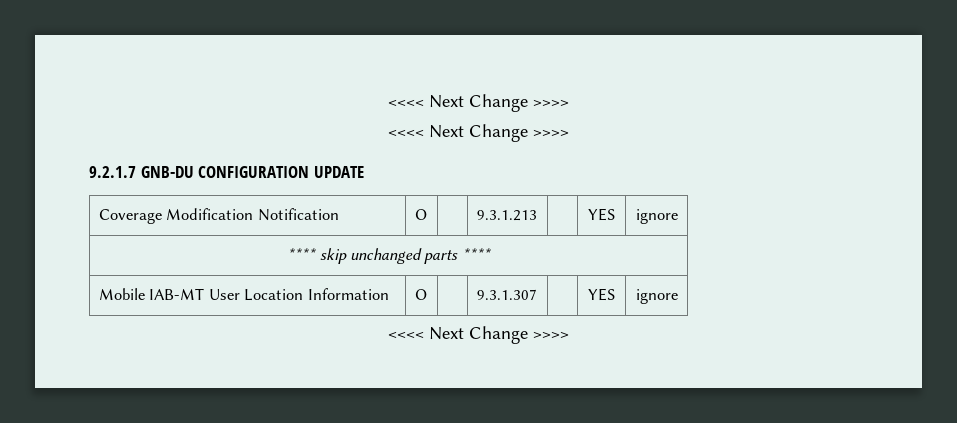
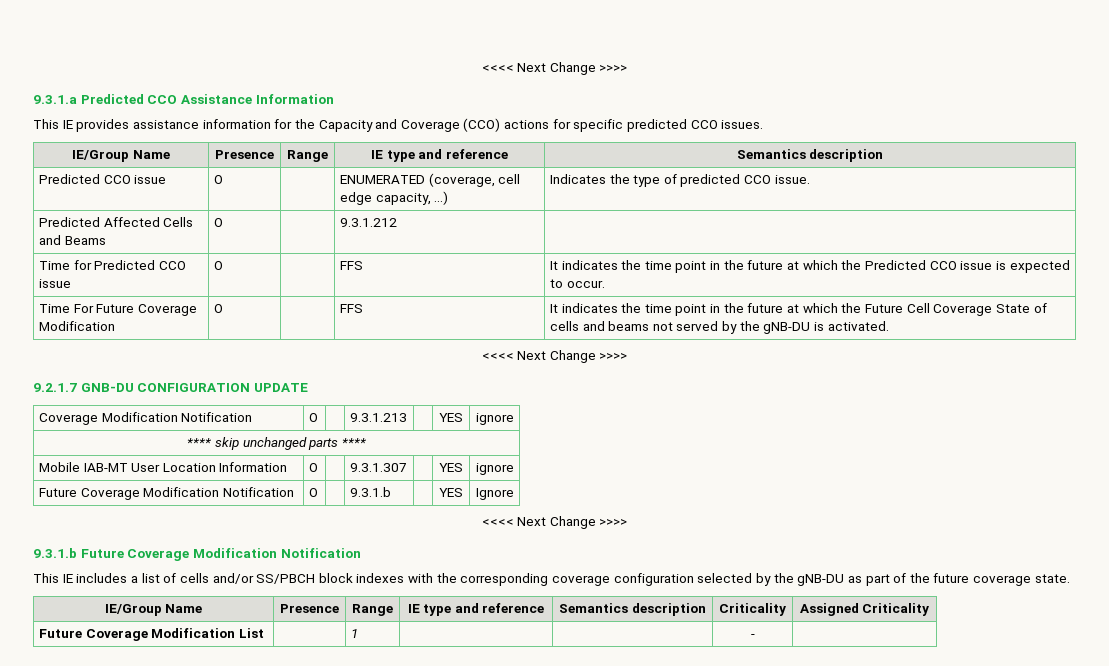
[388,94,569,112] <<<< Next Change >>>> -> [481,62,628,75] [33,94,334,104] [33,118,764,132] [72,150,170,162] [215,150,274,159] [287,150,328,162] [371,149,508,162] [736,149,884,162] [38,174,167,184] [213,175,223,184] [339,173,521,187] [339,191,449,205] [549,174,810,187] [38,217,194,227] [38,235,106,245] [213,218,223,227] [339,218,397,227] [38,260,186,270] [38,279,71,288] [213,261,223,270] [339,261,363,270] [549,260,1070,273] [549,279,605,288] [38,304,197,316] [38,321,115,331] [213,304,223,313] [339,304,363,313] [549,303,1047,316] [549,321,889,334] <<<< Next Change >>>> // 9.3.1.a Predicted CCO Assistance Information // This IE provides assistance information for the Capacity and Coverage (CCO) actions for specific predicted CCO issues. // IE/Group Name | Presence | Range | IE type and reference | Semantics description // Predicted CCO issue | O | | ENUMERATED (coverage, cell edge capacity, ...) | Indicates the type of predicted CCO issue. // Predicted Affected Cells and Beams | O | | 9.3.1.212 | // Time for Predicted CCO issue | O | | FFS | It indicates the time point in the future at which the Predicted CCO issue is expected to occur. // Time For Future Coverage Modification | O | | FFS | It indicates the time point in the future at which the Future Cell Coverage State of cells and beams not served by the gNB-DU is activated.
[388,326,569,344] // <<<< Next Change >>>> -> [38,487,294,500] [308,488,318,497] [349,487,391,497] [439,488,463,497] [475,488,514,500] [481,516,628,529] [33,548,361,561] [33,573,1070,586] [104,604,203,616] [280,604,339,613] [352,604,393,616] [407,603,545,616] [559,603,706,616] [719,603,786,616] [799,603,930,616] [38,628,264,641] [350,629,358,638] [750,634,755,638] // Future Coverage Modification Notification | O | | 9.3.1.b | | YES | Ignore // <<<< Next Change >>>> // 9.3.1.b Future Coverage Modification Notification // This IE includes a list of cells and/or SS/PBCH block indexes with the corresponding coverage configuration selected by the gNB-DU as part of the future coverage state. // IE/Group Name | Presence | Range | IE type and reference | Semantics description | Criticality | Assigned Criticality // Future Coverage Modification List | | 1 | | | - |

